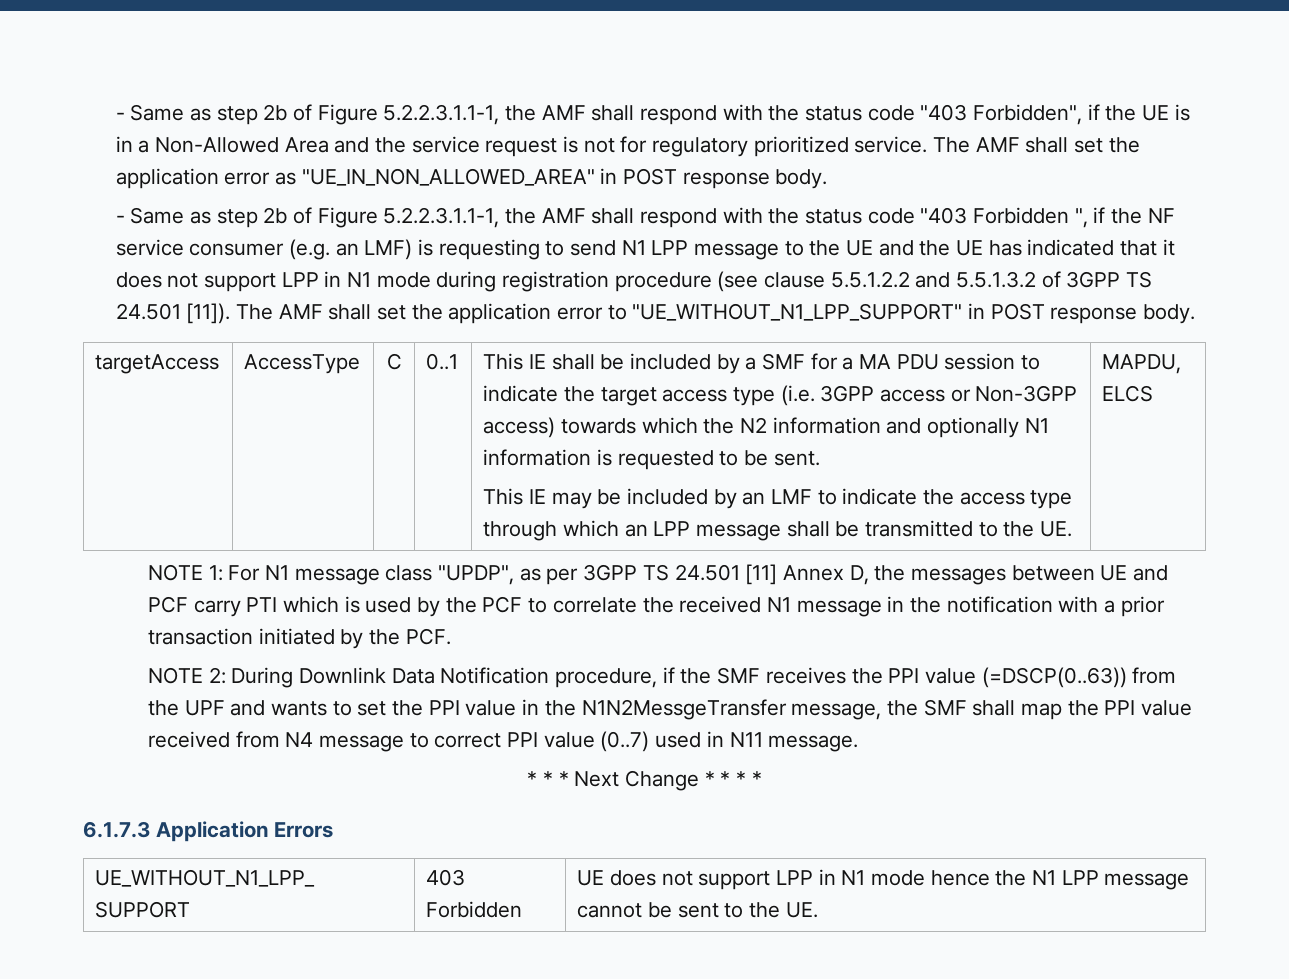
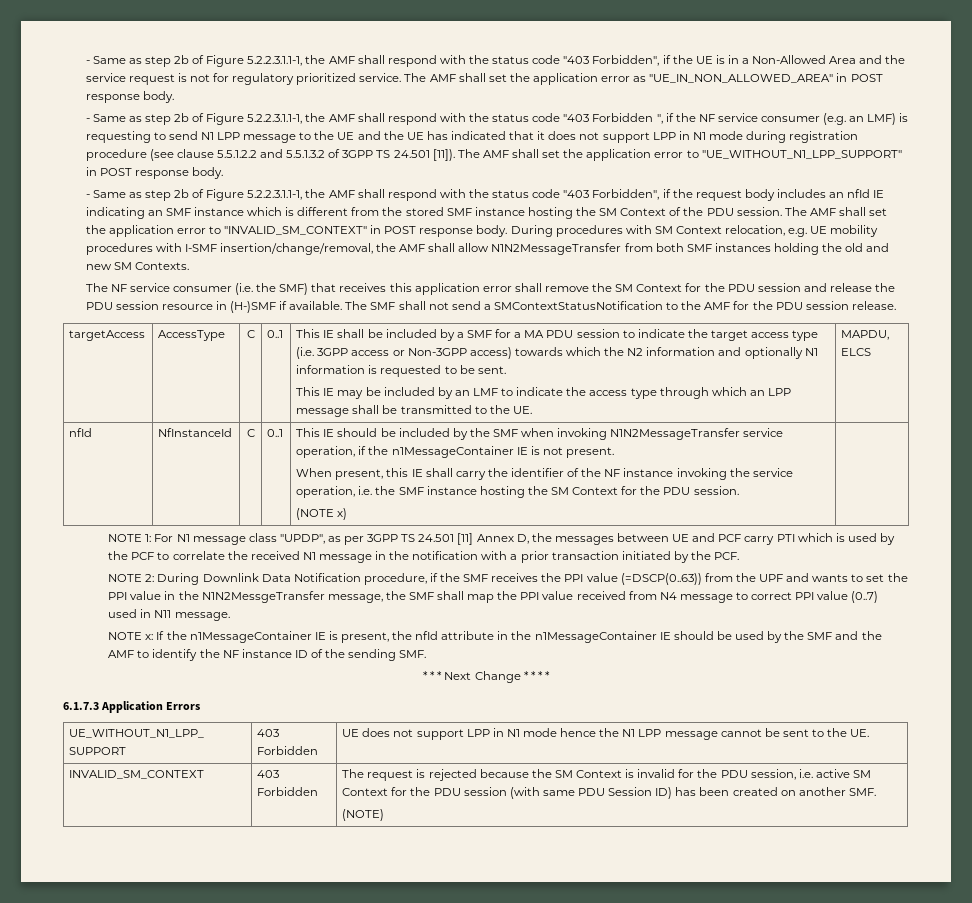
(1195, 314) none -> [85,189,885,201] [85,207,888,219] [85,225,879,237] [85,243,890,255] [85,262,189,270] [85,283,896,295] [85,301,896,313] // - Same as step 2b of Figure 5.2.2.3.1.1-1, the AMF shall respond with the status code "403 Forbidden", if the request body includes an nfId IE indicating an SMF instance which is different from the stored SMF instance hosting the SM Context of the PDU session. The AMF shall set the application error to "INVALID_SM_CONTEXT" in POST response body. During procedures with SM Context relocation, e.g. UE mobility procedures with I-SMF insertion/change/removal, the AMF shall allow N1N2MessageTransfer from both SMF instances holding the old and new SM Contexts. // The NF service consumer (i.e. the SMF) that receives this application error shall remove the SM Context for the PDU session and release the PDU session resource in (H-)SMF if available. The SMF shall not send a SMContextStatusNotification to the AMF for the PDU session release.
(1154, 393) none -> [69,428,93,437] [158,428,233,437] [246,429,255,437] [267,429,284,437] [296,428,784,440] [296,446,614,458] [296,468,793,480] [296,486,739,498] [296,508,348,520] // nfId | NfInstanceId | C | 0..1 | This IE should be included by the SMF when invoking N1N2MessageTransfer service operation, if the n1MessageContainer IE is not present. // When present, this IE shall carry the identifier of the NF instance invoking the service operation, i.e. the SMF instance hosting the SM Context for the PDU session. // (NOTE x) |
(859, 743) none -> [108,631,882,643] [108,649,427,661] // NOTE x: If the n1MessageContainer IE is present, the nfId attribute in the n1MessageContainer IE should be used by the SMF and the AMF to identify the NF instance ID of the sending SMF.
(818, 910) none -> [69,770,205,779] [257,770,280,778] [257,787,319,796] [342,769,871,781] [342,787,876,799] [342,809,385,821] // INVALID_SM_CONTEXT | 403 Forbidden | The request is rejected because the SM Context is invalid for the PDU session, i.e. active SM Context for the PDU session (with same PDU Session ID) has been created on another SMF. // (NOTE)

